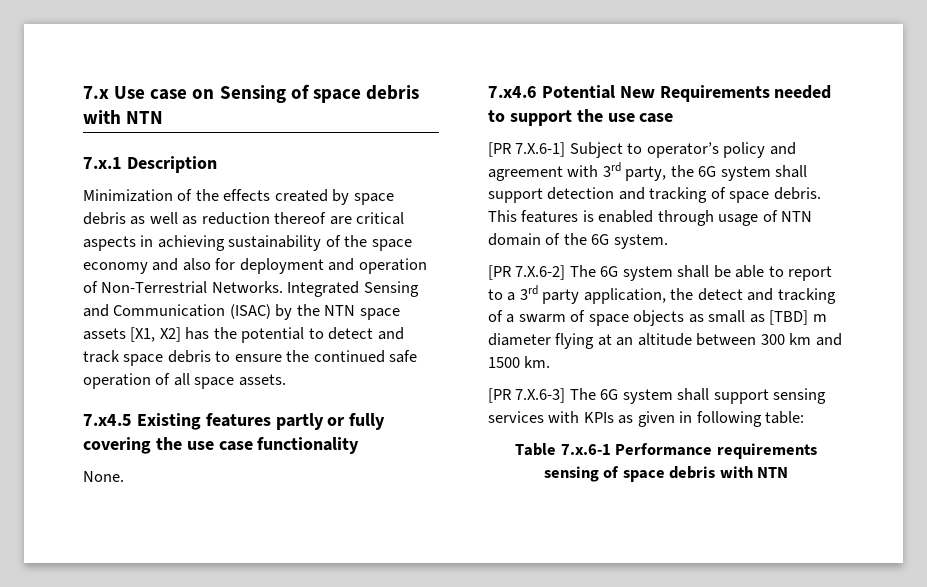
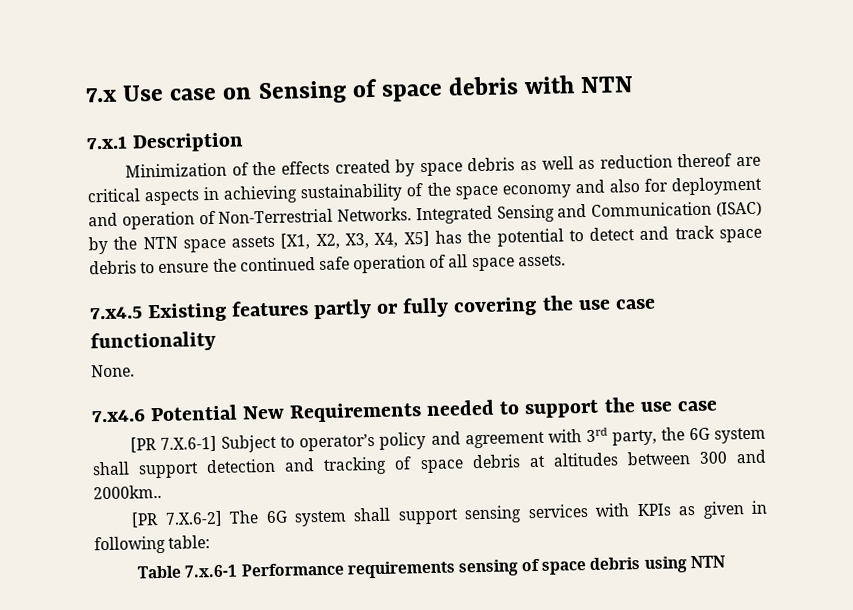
[159,327,181,342] X2] -> [315,230,430,250] X2, X3, X4, X5]
[773,187,821,200] [488,210,813,226] [488,233,668,249] debris. This features is enabled through usage of NTN domain of the 6G system. -> [471,449,768,469] [93,484,162,500] debris at altitudes between 300 and 2000km..
[713,265,833,281] [488,285,836,304] [488,310,827,326] [488,333,842,349] [488,356,551,368] [488,388,710,404] be able to report to a 3rd party application, the detect and tracking of a swarm of space objects as small as [TBD] m diameter flying at an altitude between 300 km and 1500 km. // [PR 7.X.6-3] The 6G system shall -> (392, 514) none
[719,466,753,478] with -> [643,556,688,573] using

